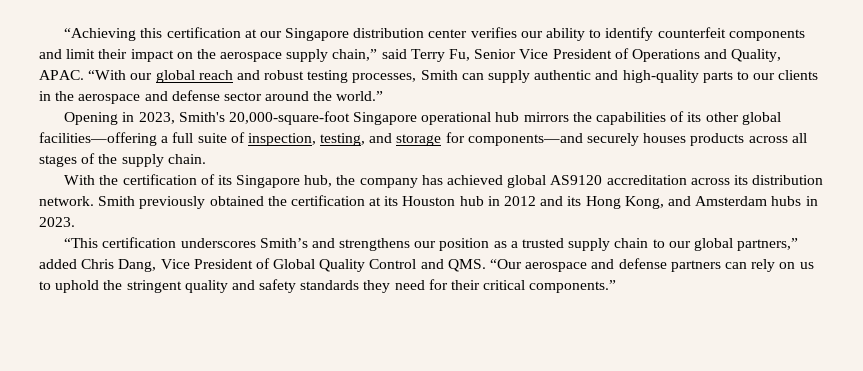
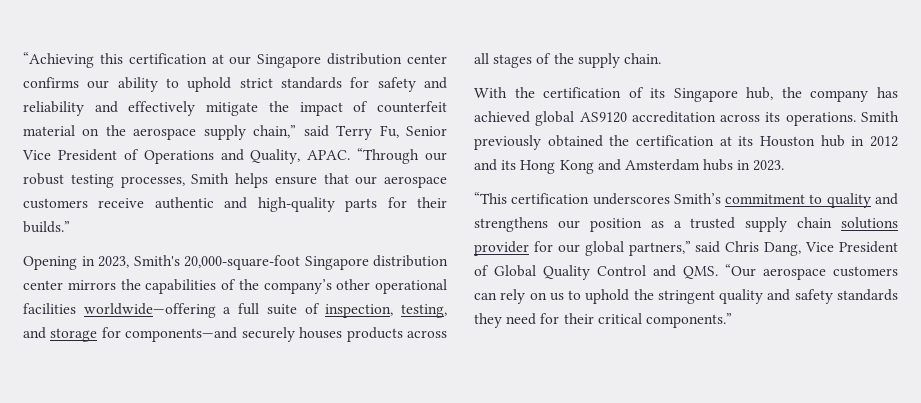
[470,27,517,38] verifies -> [23,77,79,88] confirms
[605,27,805,41] [39,49,174,62] identify counterfeit components and limit their impact -> [187,77,447,92] [23,101,448,116] [23,125,75,136] uphold strict standards for safety and reliability and effectively mitigate the impact of counterfeit material
[88,70,819,83] [39,90,384,104] “With our global reach and robust testing processes, Smith can supply authentic and high-quality parts to our clients in the aerospace and defense sector around the world.” -> [357,148,447,164] [23,173,447,188] [23,197,447,212] [23,221,70,233] “Through our robust testing processes, Smith helps ensure that our aerospace customers receive authentic and high-quality parts for their builds.”
[421,112,520,125] operational hub -> [373,255,448,267] [23,280,63,290] distribution center
[687,112,781,125] [39,132,157,146] its other global facilities—offering -> [238,279,447,294] [23,303,216,318] the company’s other operational facilities worldwide—offering
[752,175,824,185] [39,196,94,206] distribution network. -> [785,112,856,126] operations.
[624,196,664,209] Kong, -> [559,160,594,174] Kong
(308, 243) none -> [725,193,871,208] commitment to quality
[652,239,665,248] to -> [841,217,898,229] [474,241,553,256] solutions provider for
[39,259,77,269] added -> [695,241,721,253] said
[591,258,721,272] and defense partners -> [833,266,898,277] customers

